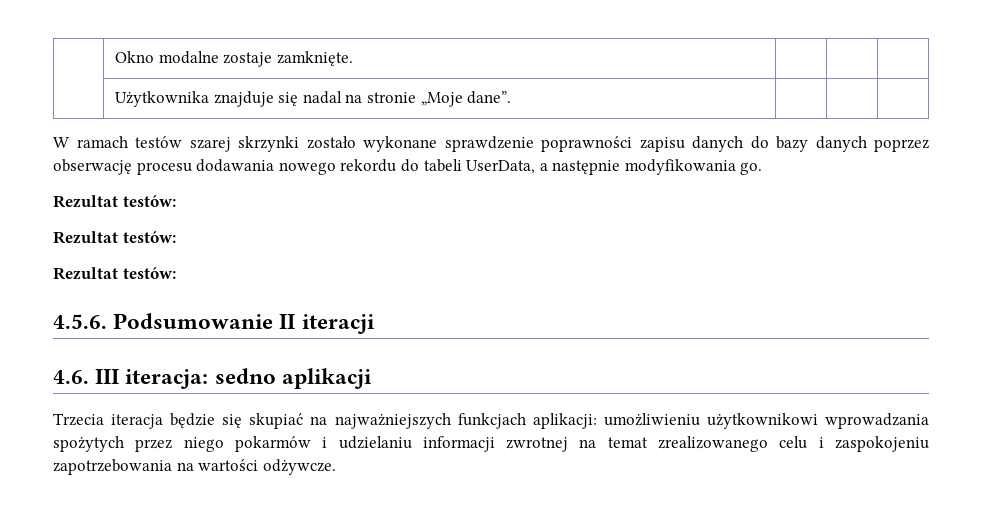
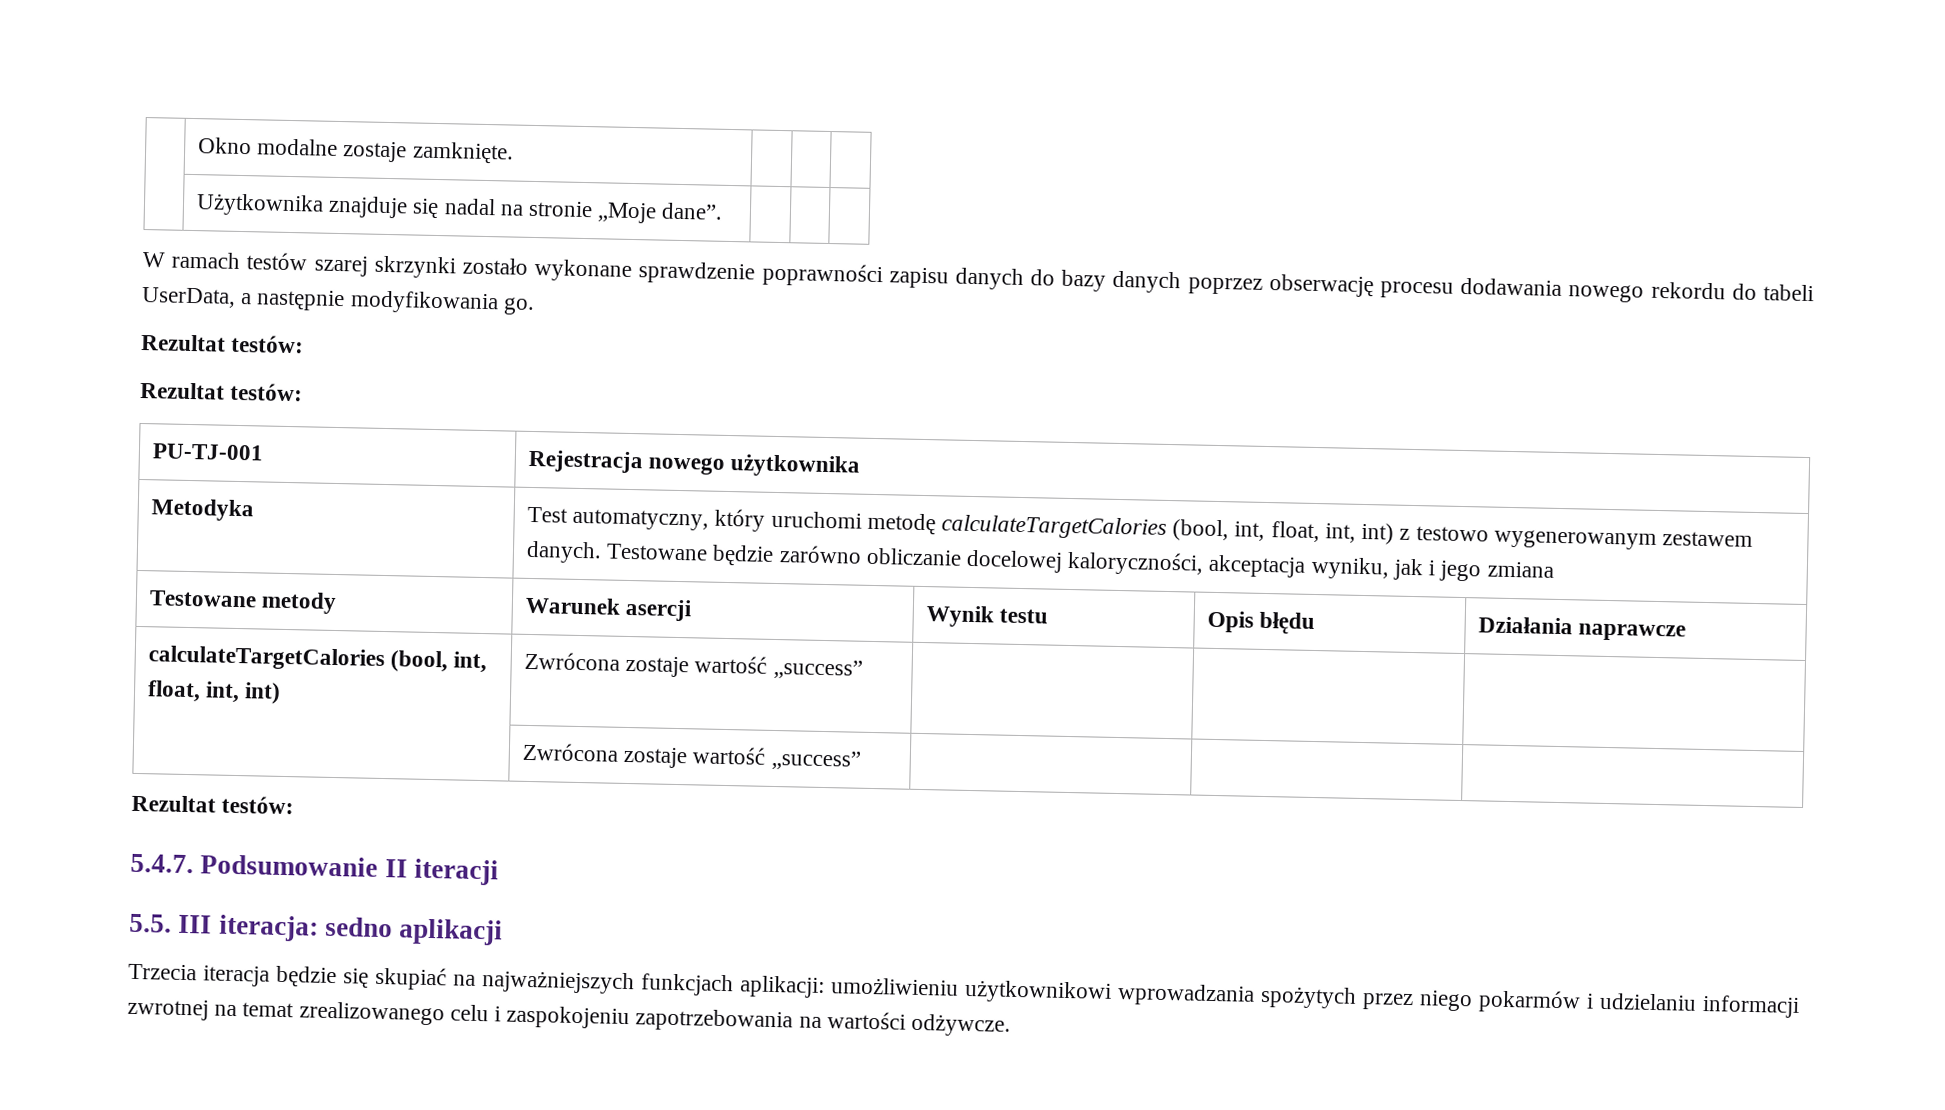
[53,267,176,280] [53,314,107,329] // Rezultat testów: // 4.5.6. -> [152,443,265,461] [528,449,861,478] [151,498,255,522] [527,506,1753,550] [526,540,1554,582] [149,590,338,615] [525,596,694,622] [926,605,1049,628] [1207,610,1316,636] [1478,616,1687,642] [148,645,488,674] [147,680,282,704] [524,651,863,680] [522,742,861,771] [131,794,295,815] [130,853,194,874] // PU-TJ-001 | Rejestracja nowego użytkownika // Metodyka | Test automatyczny, który uruchomi metodę calculateTargetCalories (bool, int, float, int, int) z testowo wygenerowanym zestawem danych. Testowane będzie zarówno obliczanie docelowej kaloryczności, akceptacja wyniku, jak i jego zmiana // Testowane metody | Warunek asercji | Wynik testu | Opis błędu | Działania naprawcze // calculateTargetCalories (bool, int, float, int, int) | Zwrócona zostaje wartość „success” | | | // | Zwrócona zostaje wartość „success” | | | // Rezultat testów: // 5.4.7.
[53,370,89,384] 4.6. -> [129,913,172,933] 5.5.

